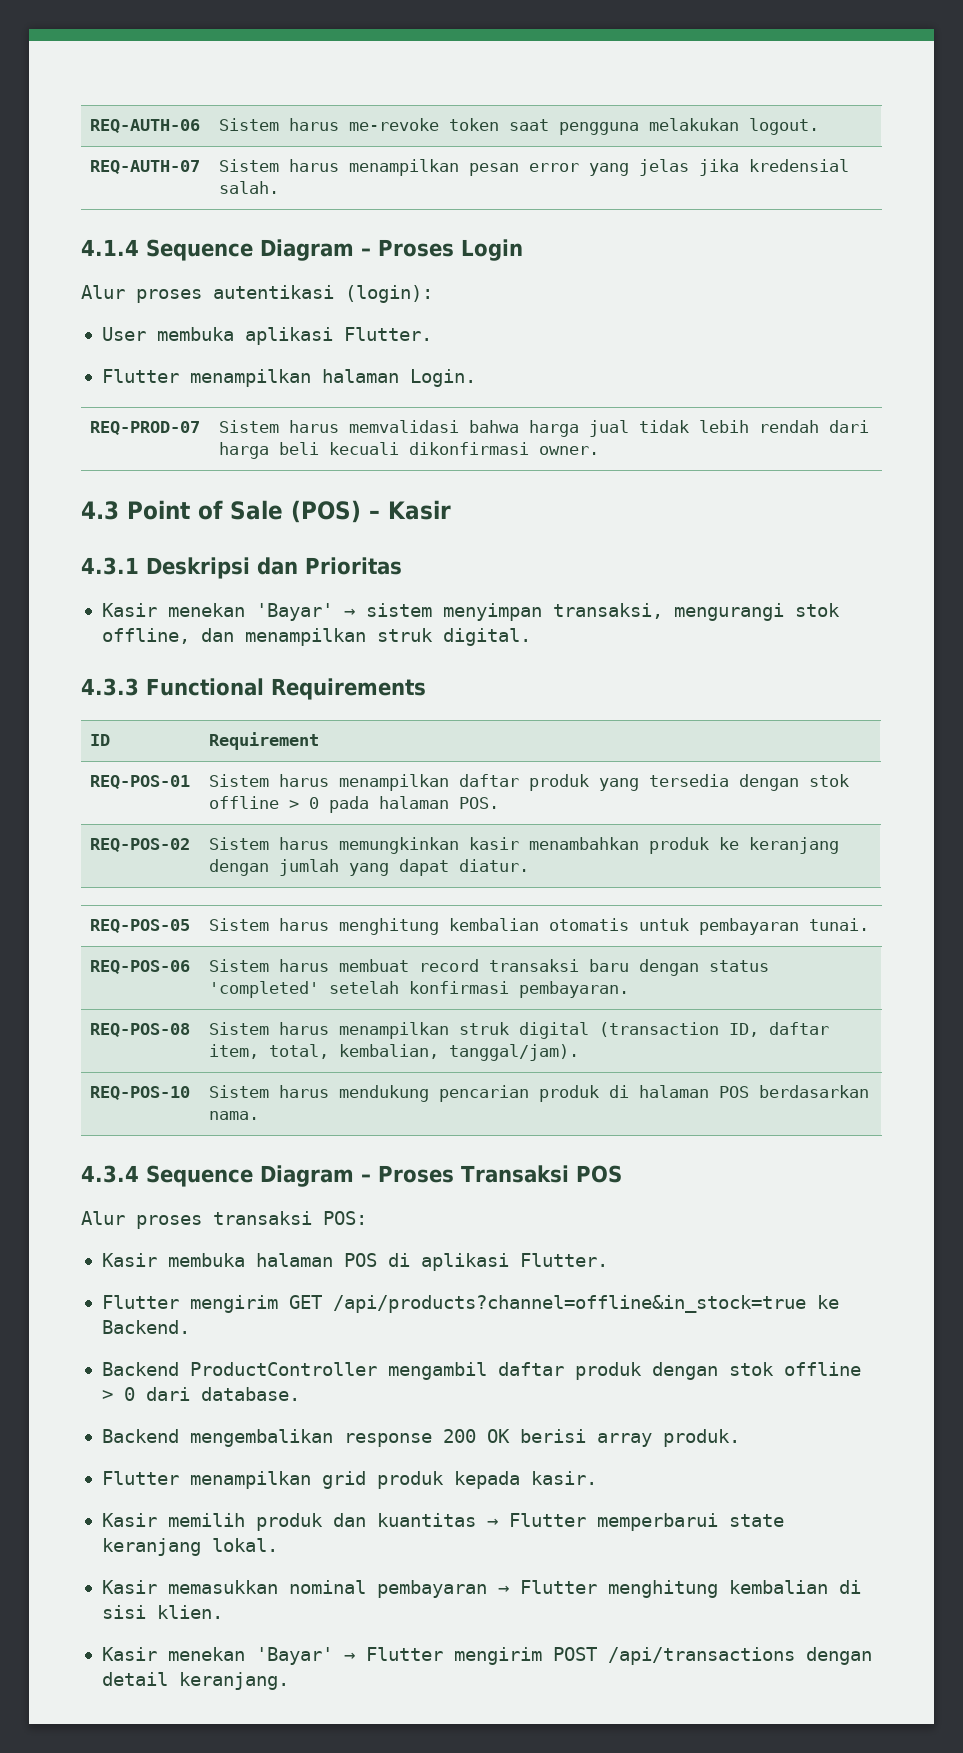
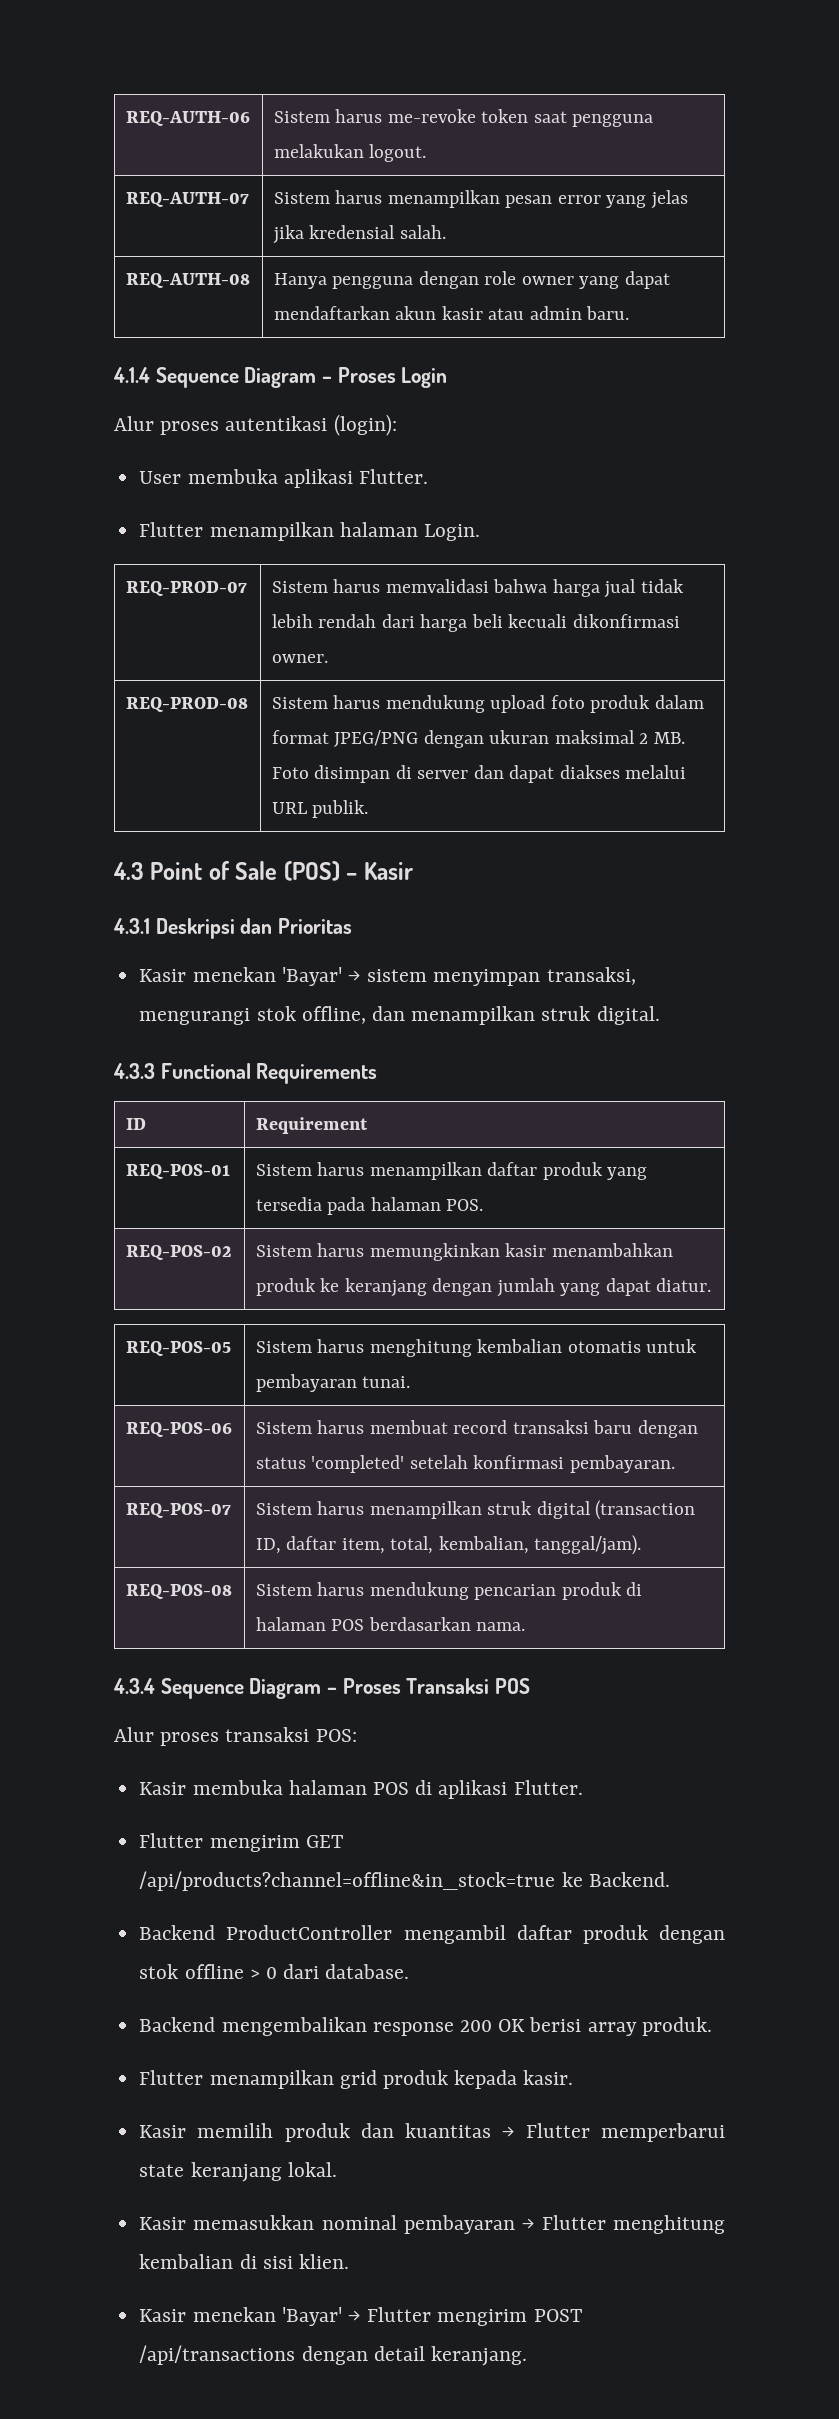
(280, 187) none -> [125,273,250,288] [273,271,670,289] [273,306,630,320] // REQ-AUTH-08 | Hanya pengguna dengan role owner yang dapat mendaftarkan akun kasir atau admin baru.
(600, 450) none -> [125,697,248,712] [271,695,704,713] [271,730,685,748] [271,765,687,783] [271,800,369,818] // REQ-PROD-08 | Sistem harus mendukung upload foto produk dalam format JPEG/PNG dengan ukuran maksimal 2 MB. Foto disimpan di server dan dapat diakses melalui URL publik.
[739,774,850,791] [209,796,320,809] dengan stok offline > 0 -> (322, 1204) none
[90,1023,191,1037] REQ-POS-08 -> [125,1503,231,1518] REQ-POS-07
[90,1086,191,1100] REQ-POS-10 -> [125,1584,232,1599] REQ-POS-08

